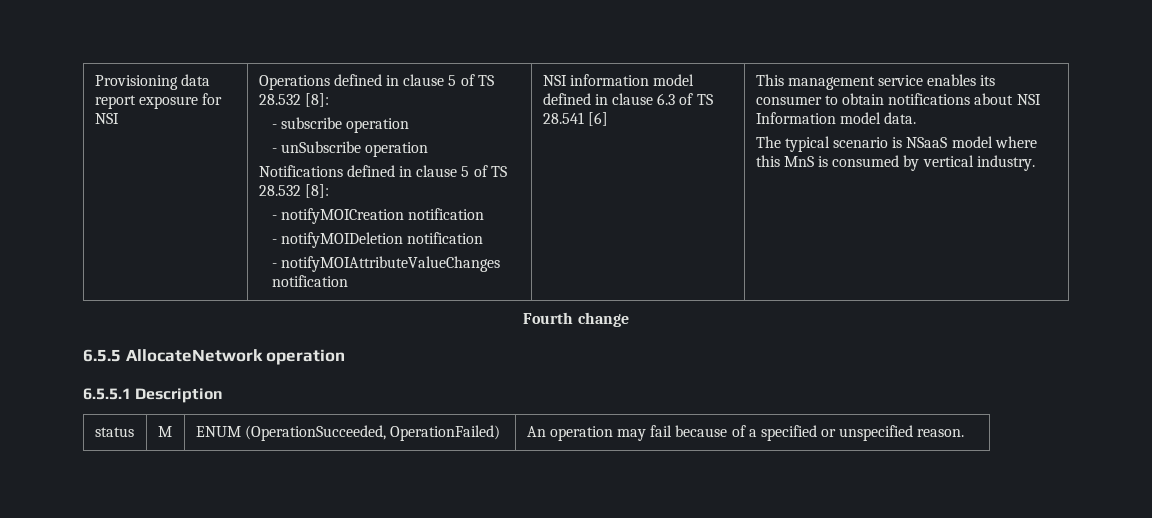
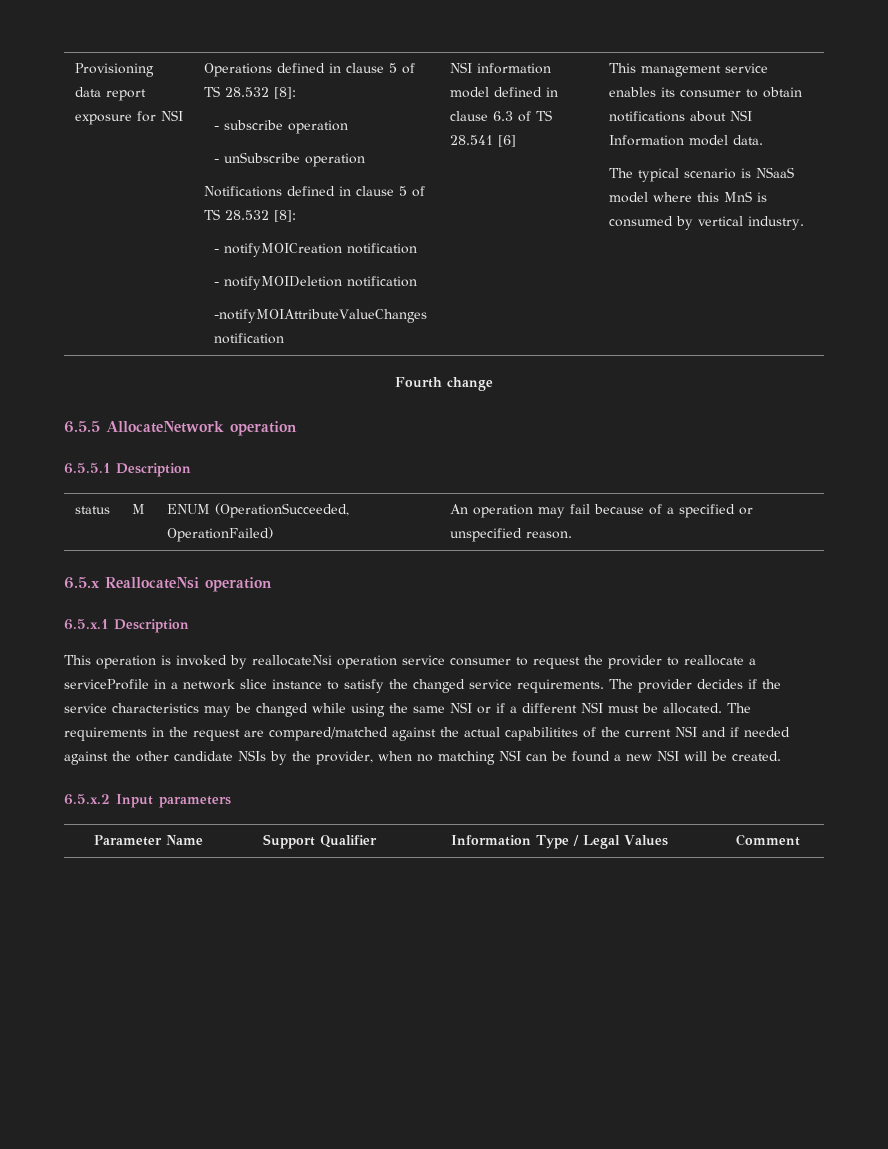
[271,256,500,272] - notifyMOIAttributeValueChanges -> [214,309,428,323] -notifyMOIAttributeValueChanges
(965, 433) none -> [64,577,272,592] [64,619,189,633] [64,655,756,669] [64,679,781,693] [64,702,751,717] [64,726,790,741] [64,750,781,765] [64,794,231,808] [94,835,203,846] [262,834,377,849] [450,835,668,849] [736,834,800,846] // 6.5.x ReallocateNsi operation // 6.5.x.1 Description // This operation is invoked by reallocateNsi operation service consumer to request the provider to reallocate a serviceProfile in a network slice instance to satisfy the changed service requirements. The provider decides if the service characteristics may be changed while using the same NSI or if a different NSI must be allocated. The requirements in the request are compared/matched against the actual capabilitites of the current NSI and if needed against the other candidate NSIs by the provider, when no matching NSI can be found a new NSI will be created. // 6.5.x.2 Input parameters // Parameter Name | Support Qualifier | Information Type / Legal Values | Comment

